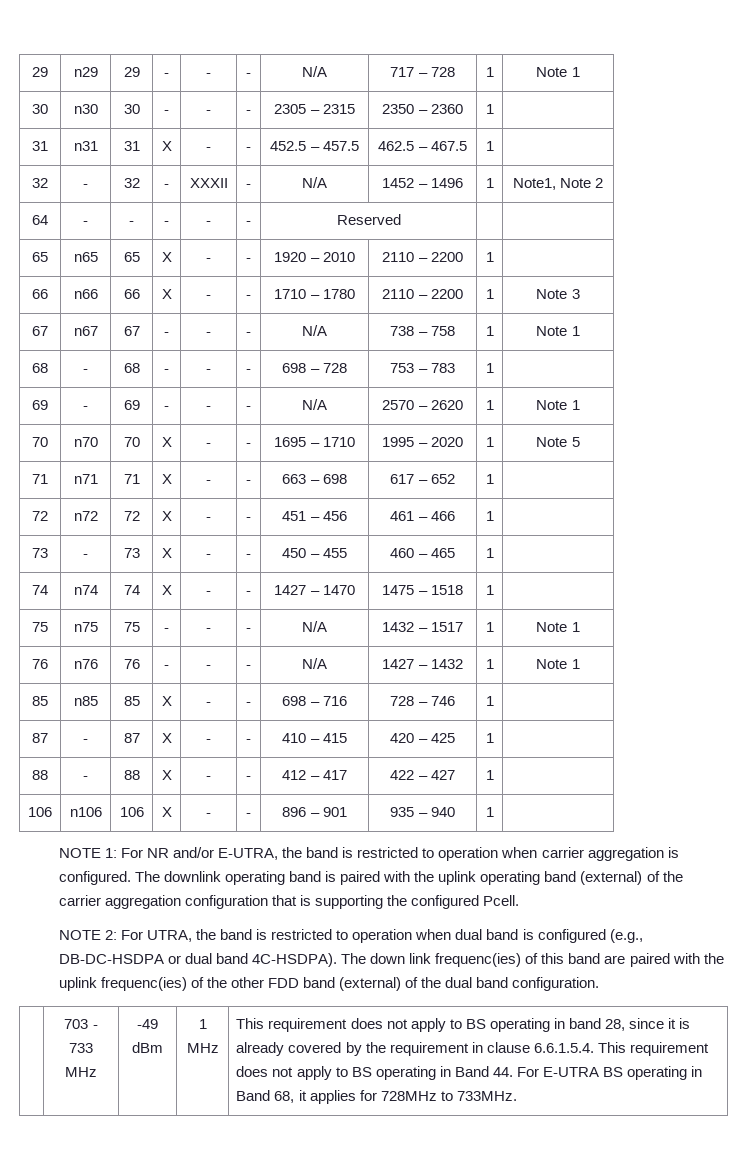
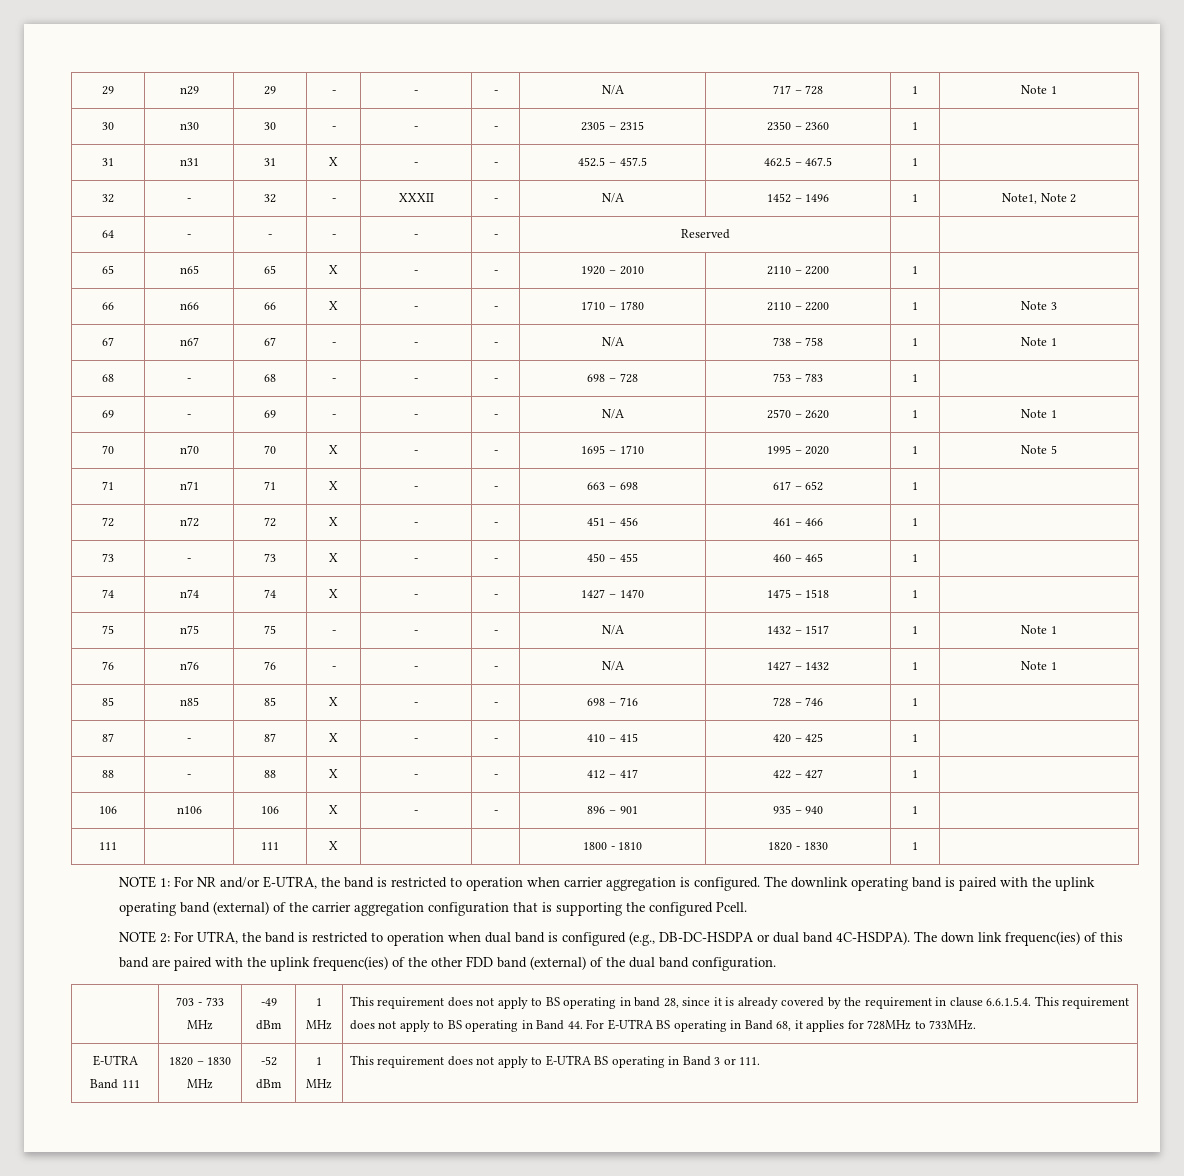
(494, 812) none -> [99,842,117,850] [261,842,279,850] [329,841,338,850] [582,842,643,850] [768,842,828,851] [912,842,918,850] // 111 | | 111 | X | | | 1800 - 1810 | 1820 - 1830 | 1 |
(517, 1096) none -> [92,1055,138,1066] [90,1079,140,1089] [168,1057,232,1066] [187,1079,213,1089] [260,1056,277,1066] [256,1079,282,1089] [316,1057,322,1065] [306,1079,332,1089] [349,1055,761,1068] // E-UTRA Band 111 | 1820 – 1830 MHz | -52 dBm | 1 MHz | This requirement does not apply to E-UTRA BS operating in Band 3 or 111.

